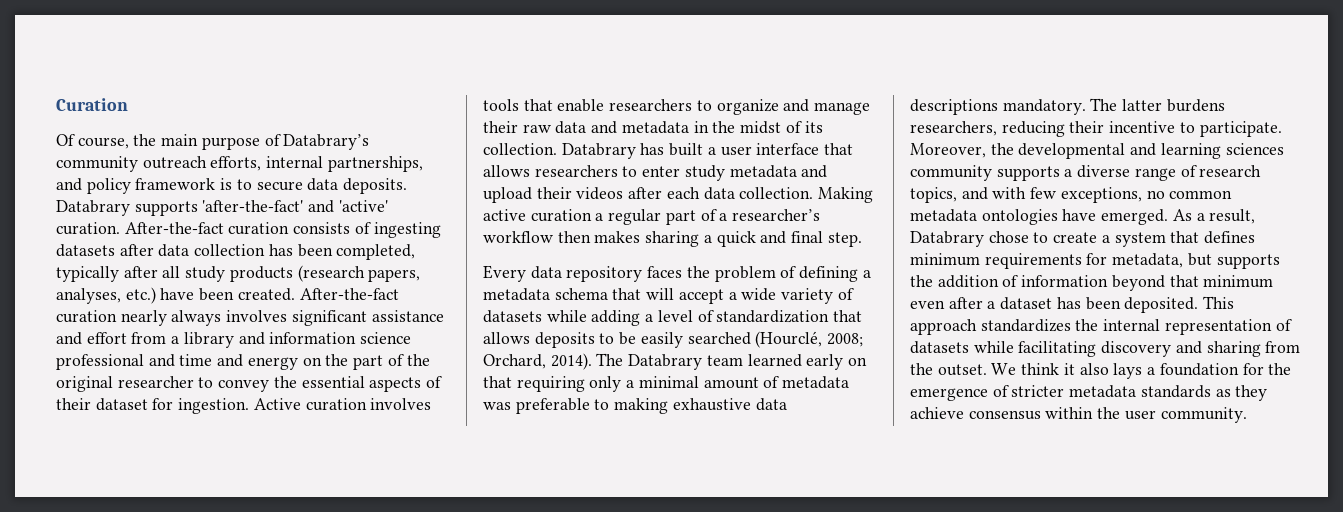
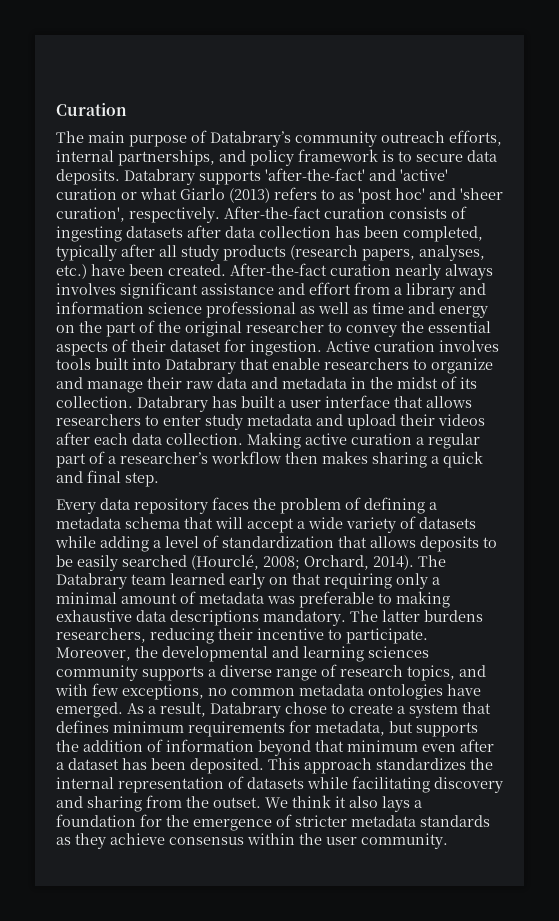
[56,134,157,149] Of course, the -> [56,131,84,143] The
[56,222,120,235] curation. -> [56,187,503,204] [56,207,220,223] curation or what Giarlo (2013) refers to as 'post hoc' and 'sheer curation', respectively.
[148,354,175,367] and -> [300,302,368,314] as well as
(519, 105) none -> [95,358,236,374] built into Databrary

